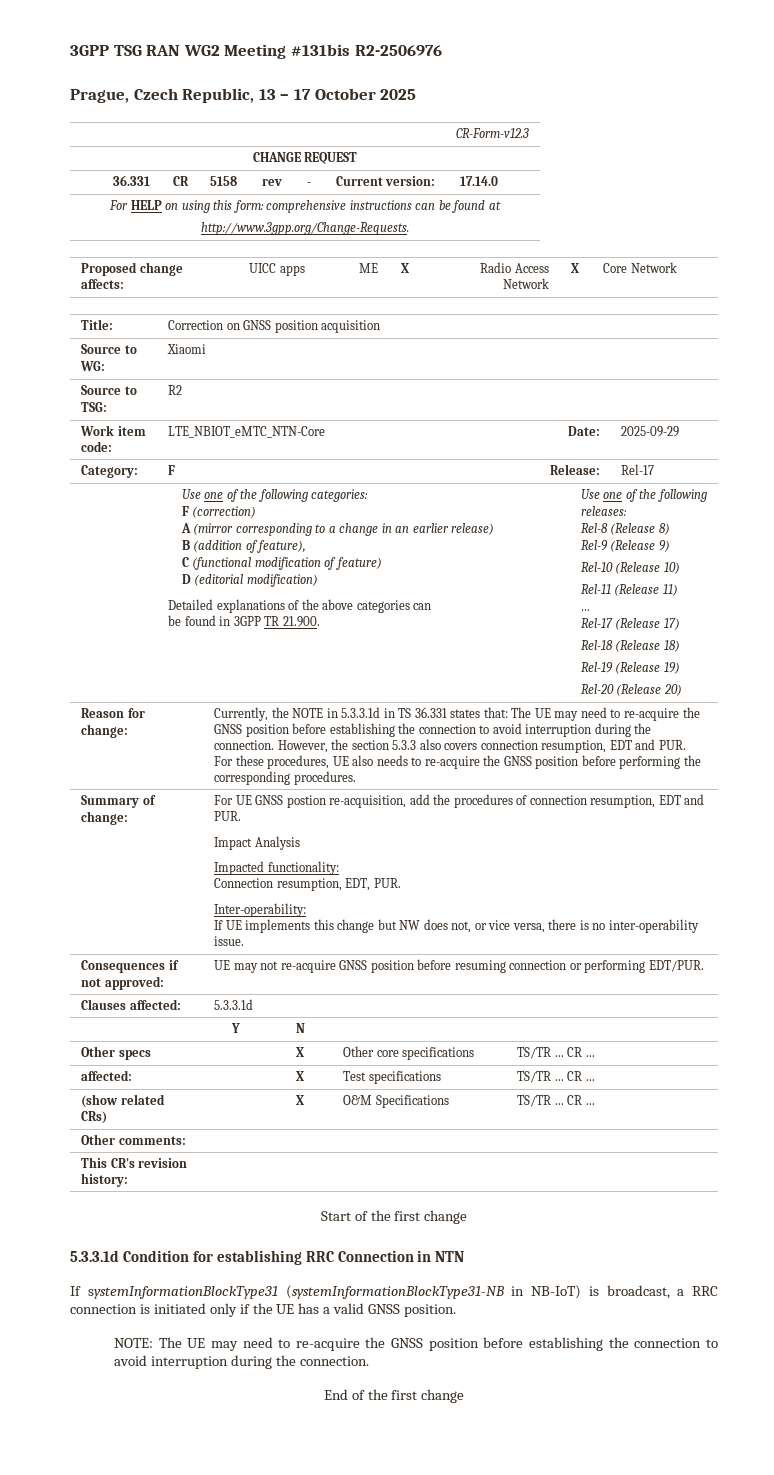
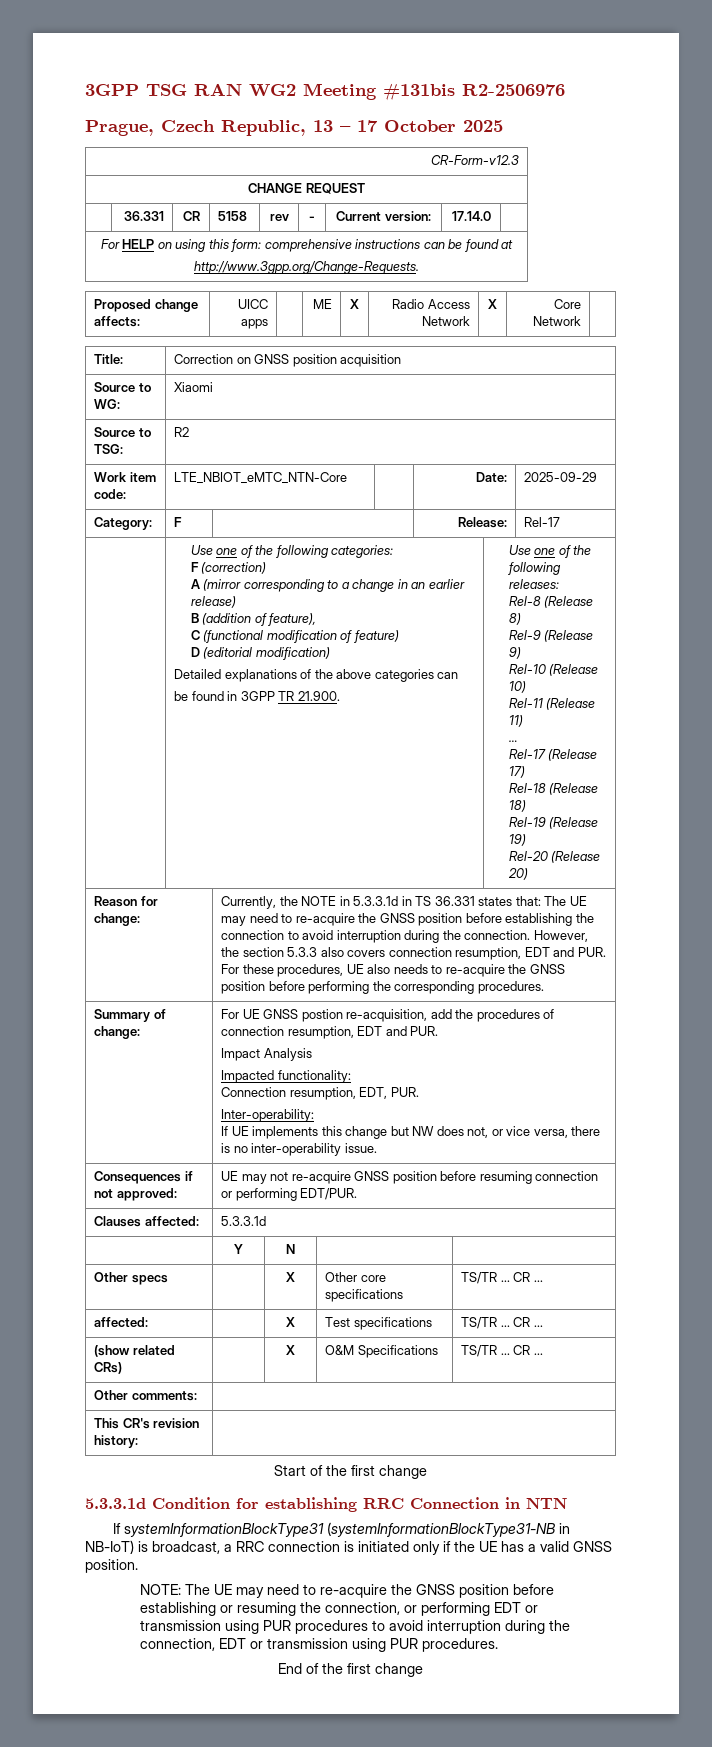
[608,1337,718,1348] [113,1355,369,1369] the connection to avoid interruption during the connection. -> [220,1602,539,1616] [140,1620,571,1634] [140,1638,499,1652] or resuming the connection, or performing EDT or transmission using PUR procedures to avoid interruption during the connection, EDT or transmission using PUR procedures.

